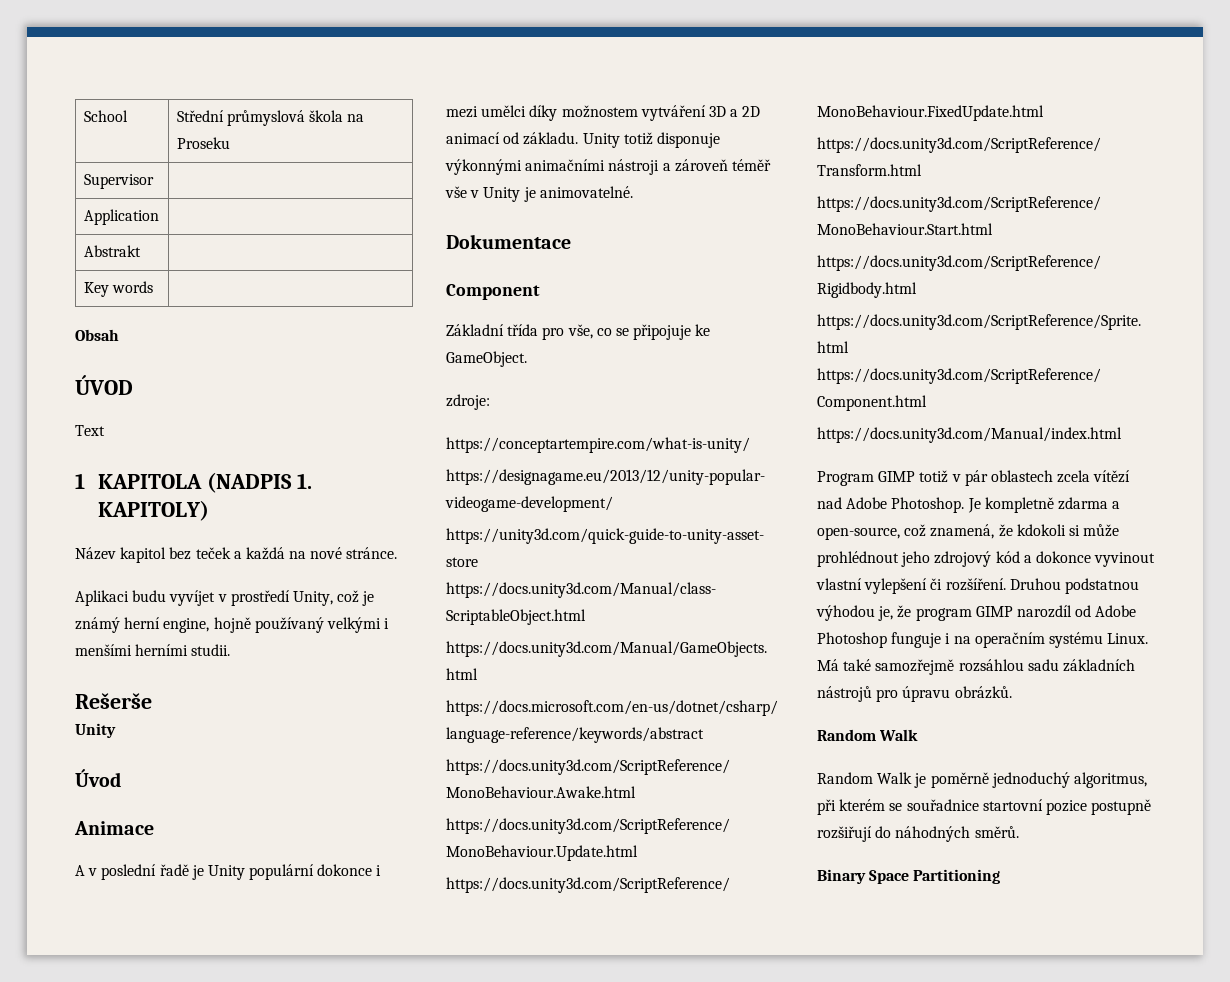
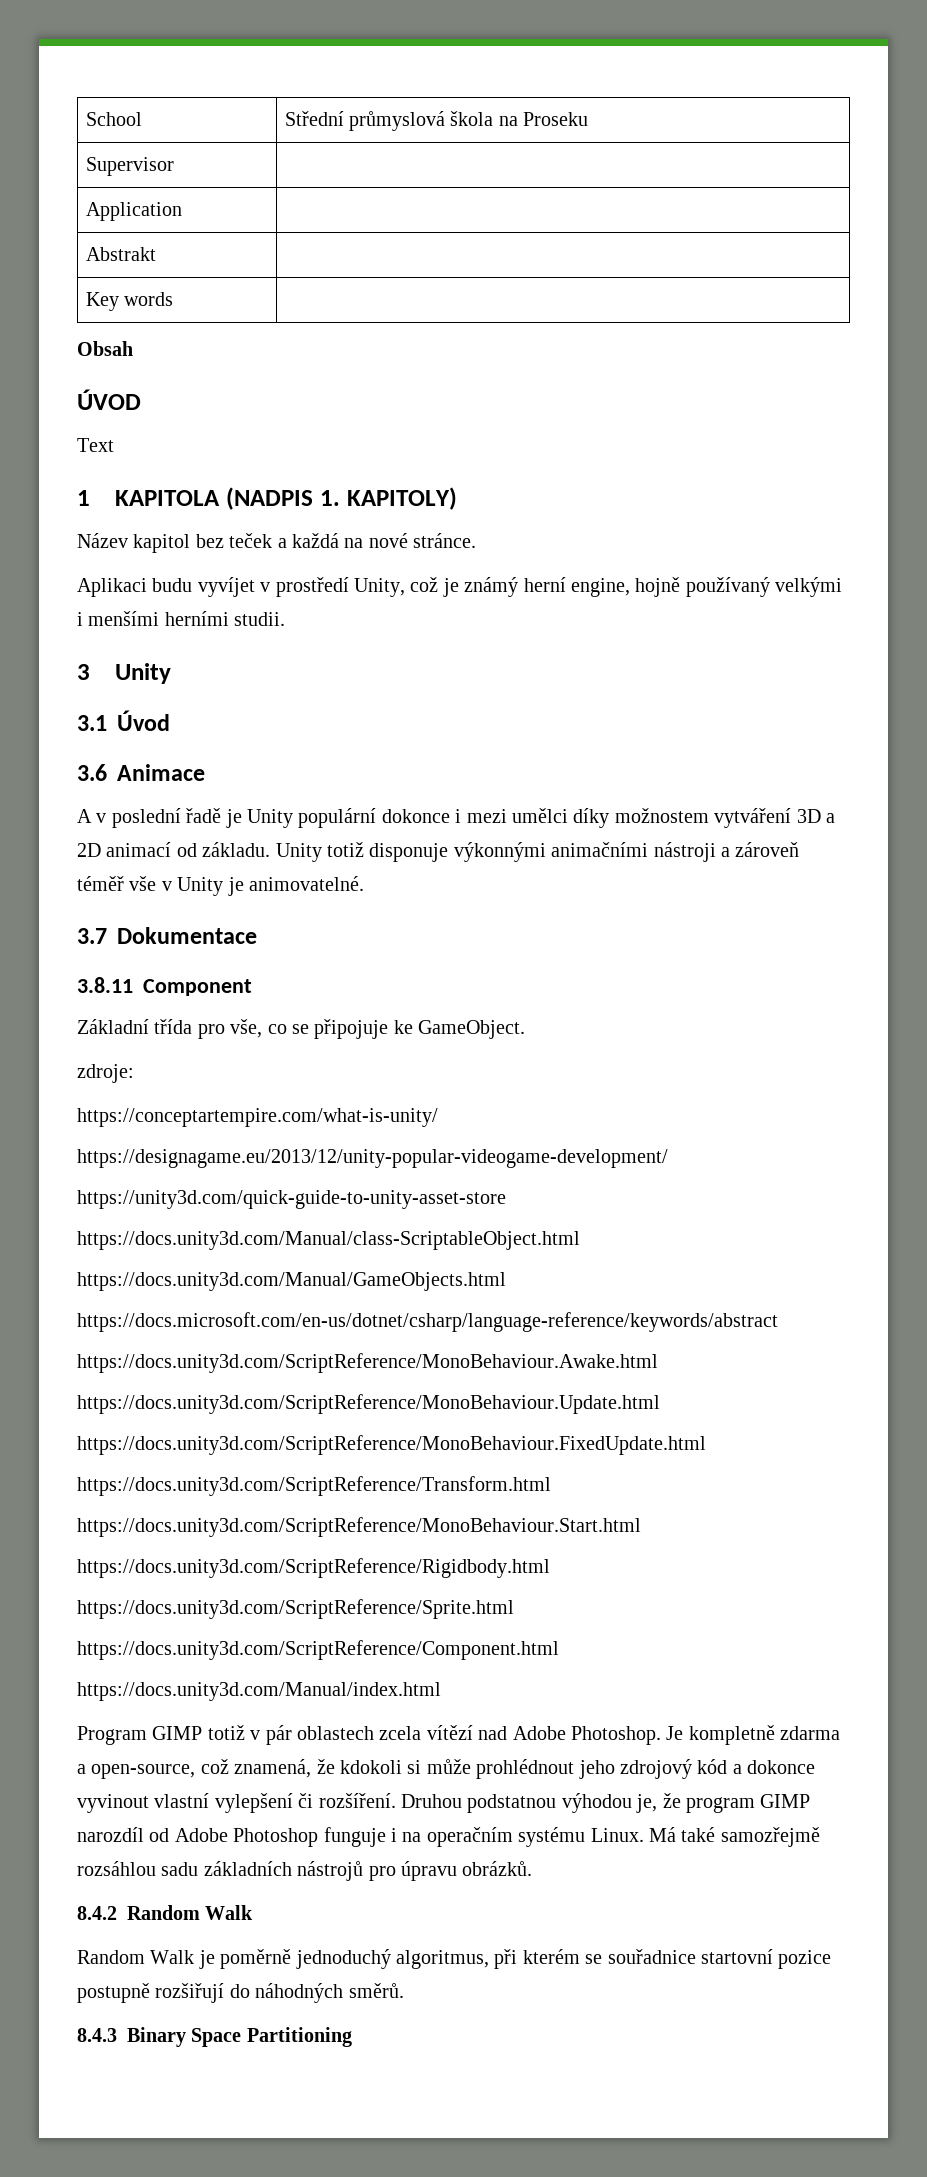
[75,693,152,709] Rešerše // -> [77,664,90,680] 3
(116, 730) none -> [77,715,107,731] 3.1
(121, 778) none -> [77,764,107,781] 3.6
(633, 192) none -> [77,928,107,944] 3.7
(571, 241) none -> [77,977,133,993] 3.8.11
(1012, 692) none -> [77,1906,117,1920] 8.4.2
(1019, 832) none -> [77,2028,117,2042] 8.4.3

